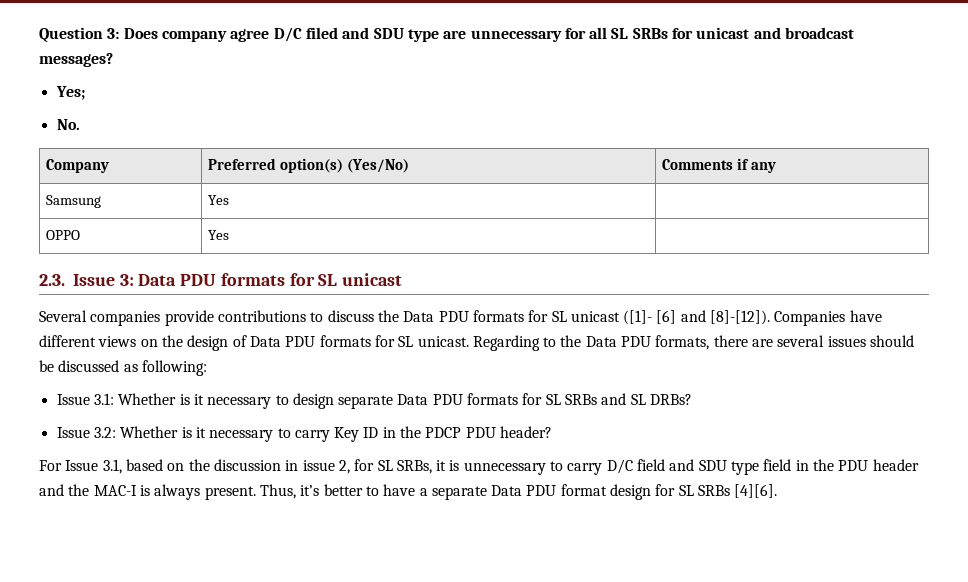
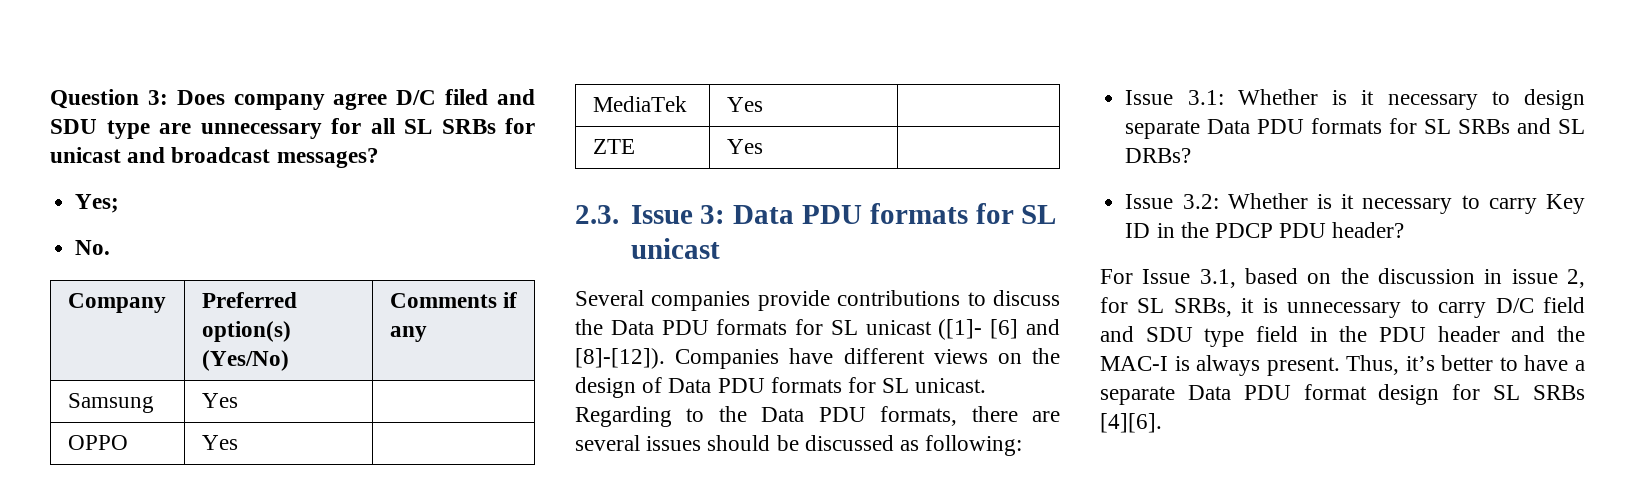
(230, 235) none -> [592,96,687,112] [726,97,763,112] [592,139,635,154] [726,139,763,154] // MediaTek | Yes | // ZTE | Yes |

